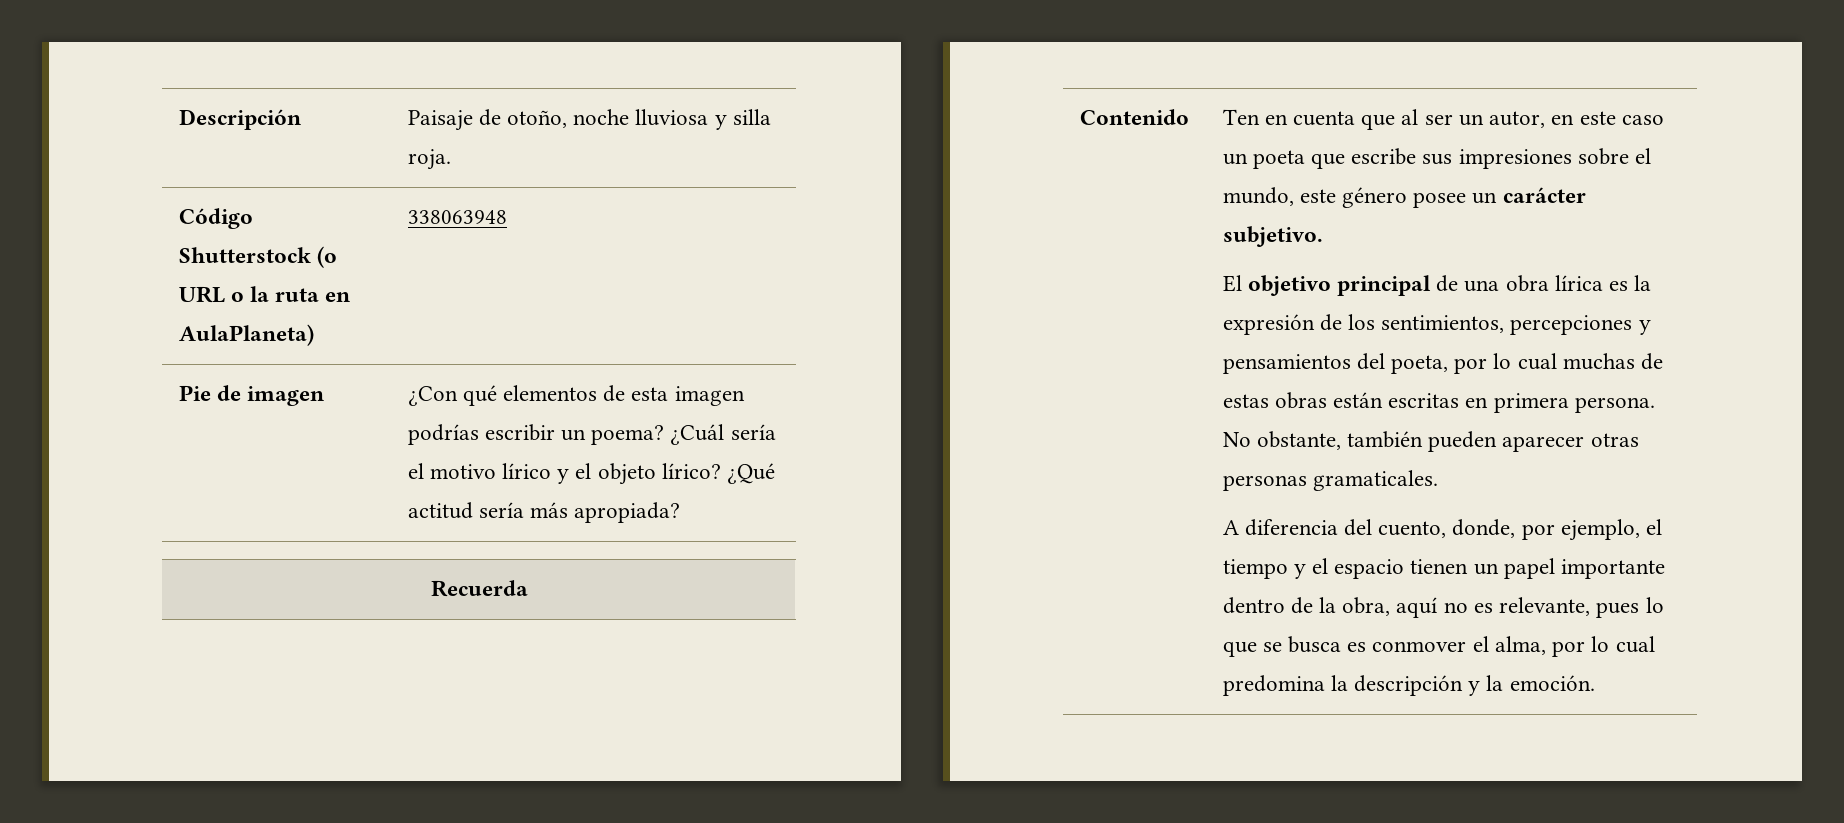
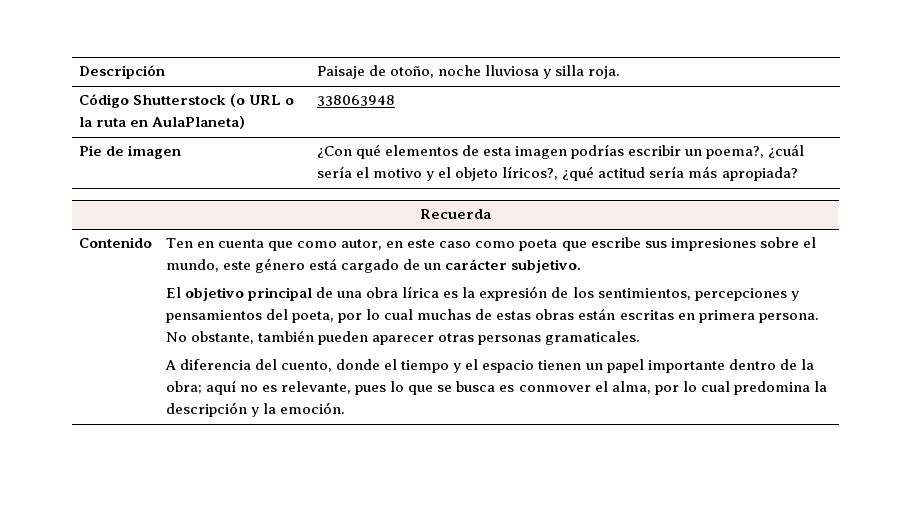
[591,424,725,445] poema? ¿Cuál -> [706,144,805,159] poema?, ¿cuál
[502,463,552,479] lírico -> (423, 173) none
[661,463,776,484] lírico? ¿Qué -> [502,166,595,181] líricos?, ¿qué
[1401,109,1484,126] al ser un -> [297,241,338,248] como
[1222,153,1248,165] un -> [475,241,516,248] como
[1413,192,1467,208] posee -> [309,258,421,273] está cargado de
[1452,519,1640,541] donde, por ejemplo, -> [336,359,381,370] donde
[1342,597,1391,616] obra, -> [165,381,202,394] obra;

